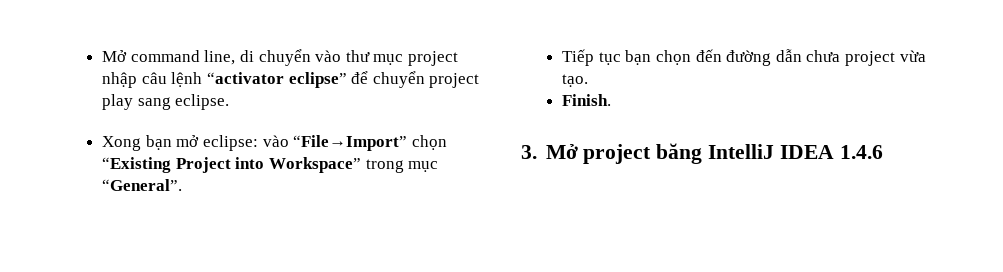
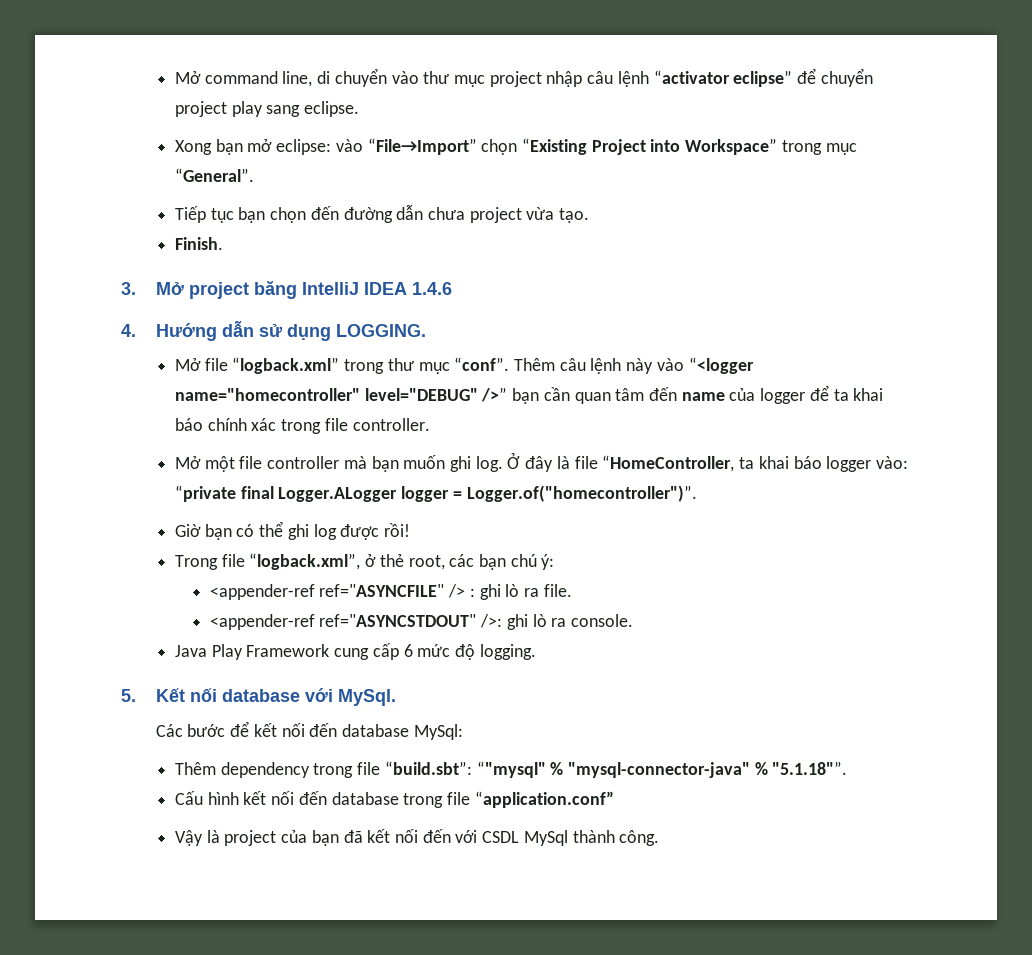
(883, 152) none -> [121,321,426,341] [174,357,754,374] [174,385,884,404] [174,418,430,434] [174,452,909,472] [174,485,697,502] [174,521,411,540] [174,553,555,570] [209,584,572,600] [209,614,634,630] [174,643,536,660] [121,688,396,706] [155,721,463,740] [174,761,848,778] [174,791,614,808] [174,829,660,846] // 4. Hướng dẫn sử dụng LOGGING. // Mở file “logback.xml” trong thư mục “conf”. Thêm câu lệnh này vào “<logger name="homecontroller" level="DEBUG" />” bạn cần quan tâm đến name của logger để ta khai báo chính xác trong file controller. // Mở một file controller mà bạn muốn ghi log. Ở đây là file “HomeController, ta khai báo logger vào: “private final Logger.ALogger logger = Logger.of("homecontroller")”. // Giờ bạn có thể ghi log được rồi! // Trong file “logback.xml”, ở thẻ root, các bạn chú ý: // <appender-ref ref="ASYNCFILE" /> : ghi lò ra file. // <appender-ref ref="ASYNCSTDOUT" />: ghi lò ra console. // Java Play Framework cung cấp 6 mức độ logging. // 5. Kết nối database với MySql. // Các bước để kết nối đến database MySql: // Thêm dependency trong file “build.sbt”: “"mysql" % "mysql-connector-java" % "5.1.18"”. // Cấu hình kết nối đến database trong file “application.conf” // Vậy là project của bạn đã kết nối đến với CSDL MySql thành công.

